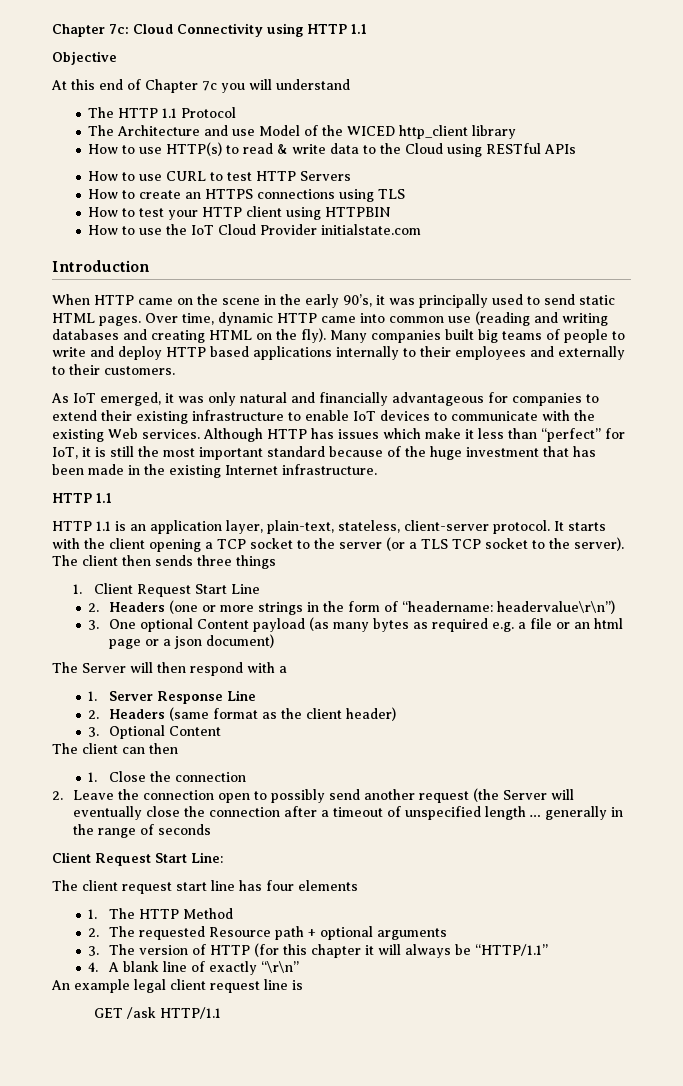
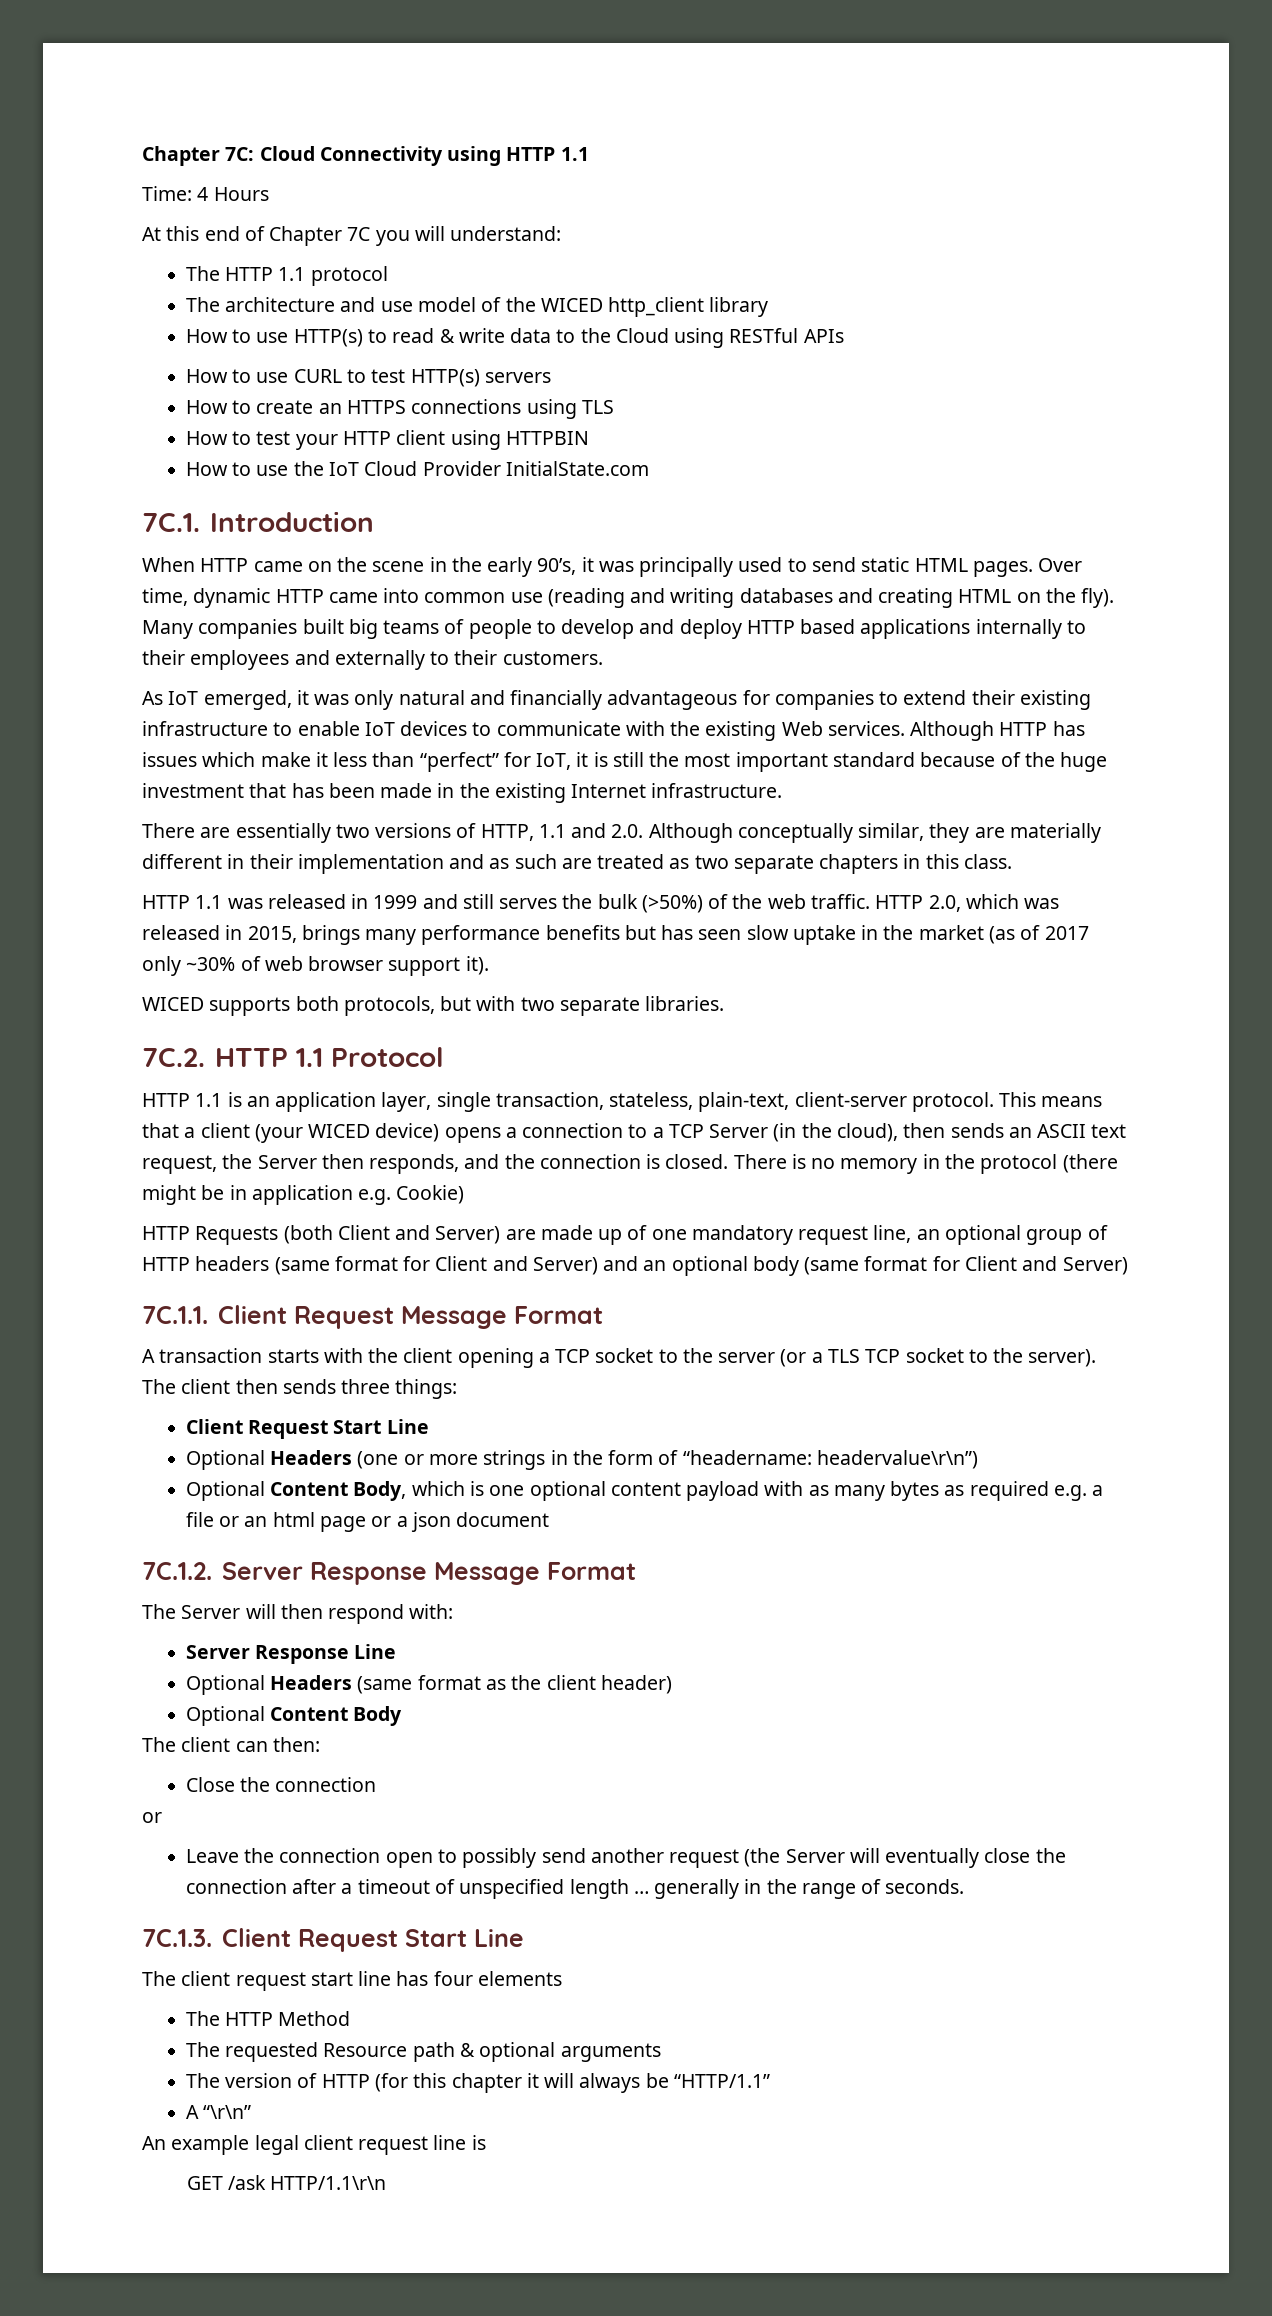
[52,24,129,37] Chapter 7c: -> [142,146,255,166] Chapter 7C:
[52,51,117,65] Objective -> [142,186,269,201] Time: 4 Hours
[202,81,217,91] 7c -> [347,227,371,241] 7C
[276,79,350,90] understand -> [450,226,562,241] understand:
[181,107,237,118] [88,125,201,136] Protocol // The Architecture -> [310,266,388,286] [185,297,336,312] protocol // The architecture
[259,125,301,136] Model -> [417,297,476,312] model
[256,171,352,181] HTTP Servers -> [410,369,551,387] HTTP(s) servers
[321,224,422,235] initialstate.com // -> [505,461,649,476] [142,513,200,532] InitialState.com // 7C.1.
[52,347,86,357] write -> [561,619,635,639] develop
[52,493,112,503] HTTP 1.1 -> [142,823,1101,843] [142,854,1012,874] [142,894,1060,913] [142,925,1089,945] [142,956,489,976] [142,996,725,1016] [142,1047,444,1067] There are essentially two versions of HTTP, 1.1 and 2.0. Although conceptually similar, they are materially different in their implementation and as such are treated as two separate chapters in this class. // HTTP 1.1 was released in 1999 and still serves the bulk (>50%) of the web traffic. HTTP 2.0, which was released in 2015, brings many performance benefits but has seen slow uptake in the market (as of 2017 only ~30% of web browser support it). // WICED supports both protocols, but with two separate libraries. // 7C.2. HTTP 1.1 Protocol
[267,520,564,534] plain-text, stateless, client-server protocol. It -> [436,1092,1103,1112] [142,1123,1127,1143] [142,1154,1118,1174] [142,1185,465,1205] [142,1225,1108,1245] [142,1256,1128,1276] [142,1305,603,1329] [142,1348,263,1363] single transaction, stateless, plain-text, client-server protocol. This means that a client (your WICED device) opens a connection to a TCP Server (in the cloud), then sends an ASCII text request, the Server then responds, and the connection is closed. There is no memory in the protocol (there might be in application e.g. Cookie) // HTTP Requests (both Client and Server) are made up of one mandatory request line, an optional group of HTTP headers (same format for Client and Server) and an optional body (same format for Client and Server) // 7C.1.1. Client Request Message Format // A transaction
[236,555,276,569] [72,583,260,597] [88,603,100,612] things // 1. Client Request Start Line // 2. -> [395,1379,458,1399] [185,1419,429,1439] [185,1450,265,1470] things: // Client Request Start Line // Optional
[88,617,329,632] 3. One optional Content payload (as -> [185,1481,829,1501] Optional Content Body, which is one optional content payload with as
[205,634,274,648] document) -> [456,1512,550,1527] [142,1562,636,1585] document // 7C.1.2. Server Response Message Format
[247,662,287,673] [88,691,98,701] with a // 1. -> [409,1604,454,1619] with: //
[88,710,100,719] 2. -> [185,1675,265,1695] Optional
[88,725,221,739] 3. Optional Content -> [185,1706,403,1726] Optional Content Body
[149,743,178,754] [88,772,98,782] then // 1. -> [272,1737,320,1752] then: //
[52,791,63,800] 2. -> [142,1812,162,1823] or //
[157,824,211,835] [52,852,223,866] seconds // Client Request Start Line: -> [885,1879,965,1894] [142,1928,524,1952] seconds. // 7C.1.3. Client Request Start Line
[88,909,98,919] 1. -> (562, 1978) none
[88,928,100,937] 2. -> (351, 2018) none
[307,929,316,937] + -> [459,2043,475,2057] &
[88,946,100,956] 3. -> (661, 2052) none
[88,961,257,975] 4. A blank line of exactly -> [185,2105,199,2119] A
[159,1007,221,1019] HTTP/1.1 -> [270,2176,387,2190] HTTP/1.1\r\n

